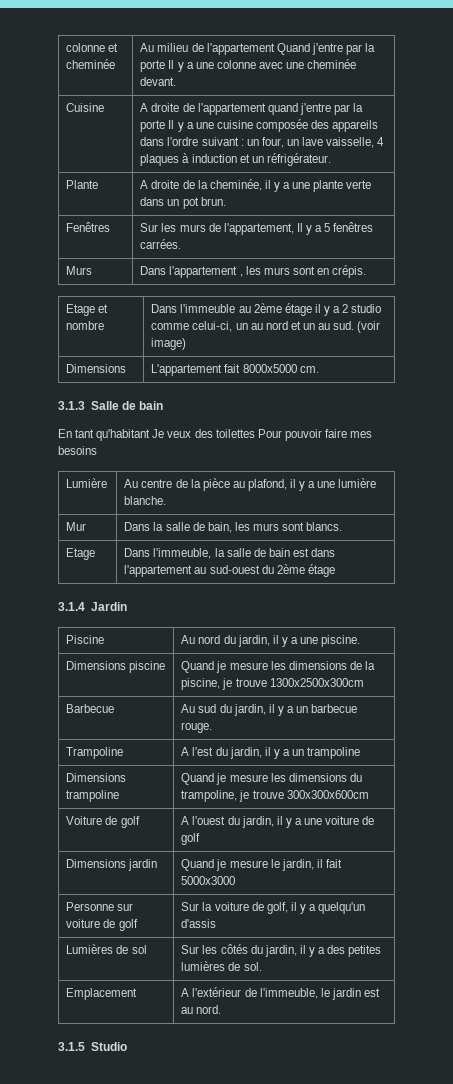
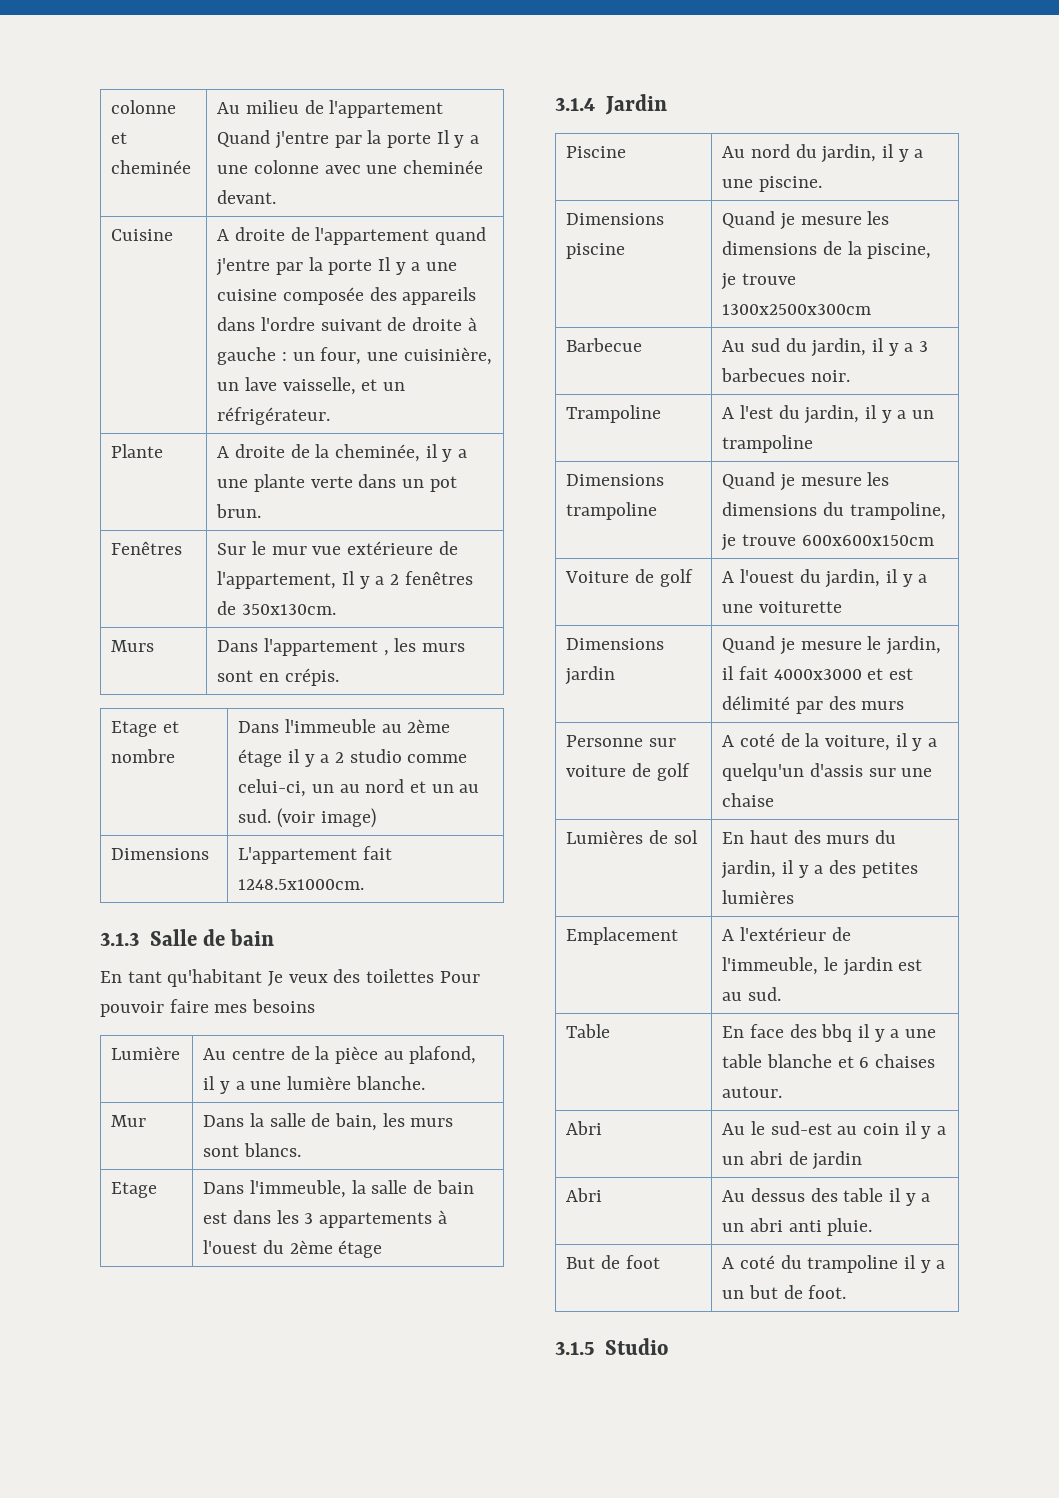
(239, 141) none -> [387,317,477,331] [217,347,277,365] de droite à gauche
(284, 142) none -> [367,347,492,365] une cuisinière,
[377,137,385,146] [140,153,237,166] 4 plaques à induction -> (356, 386) none
[161,223,206,232] les murs -> [252,541,434,555] le mur vue extérieure
[324,222,374,232] [140,239,182,249] 5 fenêtres carrées. -> [390,571,473,585] [217,601,337,615] 2 fenêtres de 350x130cm.
[242,364,319,373] 8000x5000 cm. -> [238,879,365,890] 1248.5x1000cm.
[124,565,260,577] l'appartement au sud-ouest -> [276,1210,447,1228] [203,1240,258,1254] les 3 appartements à l'ouest
[296,704,358,713] [181,722,213,733] un barbecue rouge. -> [919,341,929,352] [721,368,851,382] 3 barbecues noir.
[286,790,369,799] 300x300x600cm -> [801,535,934,546] 600x600x150cm
[325,816,375,825] [181,833,201,845] voiture de golf -> [759,601,843,613] voiturette
[181,876,236,885] 5000x3000 -> [773,668,914,680] [722,696,905,714] 4000x3000 et est délimité par des murs
[181,902,288,914] Sur la voiture de golf, -> [722,733,891,751] A coté de la voiture,
(217, 923) none -> [868,768,933,777] [722,793,775,807] sur une chaise
[181,944,248,954] Sur les côtés -> [722,830,870,844] En haut des murs
[228,962,262,971] de sol. -> (795, 897) none
[196,1005,222,1014] nord. -> [748,987,782,1001] [566,1024,611,1038] [722,1024,937,1042] [722,1054,936,1068] [722,1086,783,1098] [566,1121,603,1135] [722,1121,947,1139] [722,1151,863,1170] [566,1188,603,1202] [722,1188,931,1206] [722,1218,873,1236] [566,1255,660,1269] [722,1255,946,1273] [722,1285,847,1299] sud. // Table | En face des bbq il y a une table blanche et 6 chaises autour. // Abri | Au le sud-est au coin il y a un abri de jardin // Abri | Au dessus des table il y a un abri anti pluie. // But de foot | A coté du trampoline il y a un but de foot.

